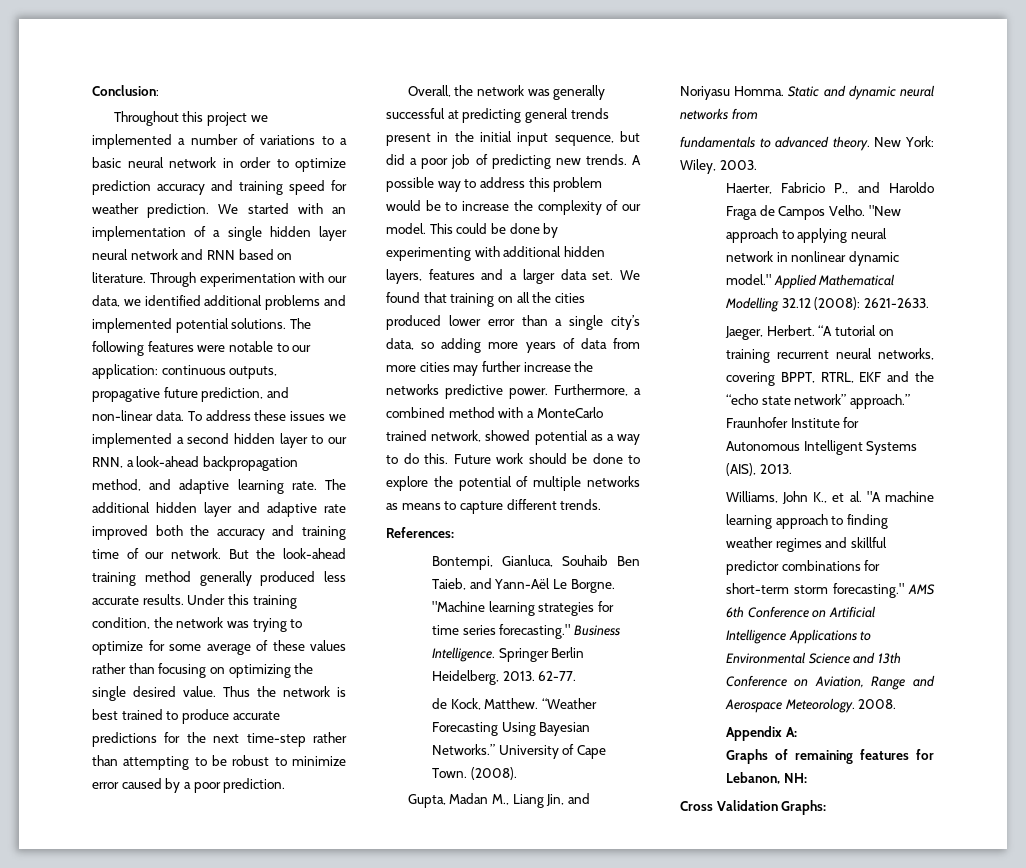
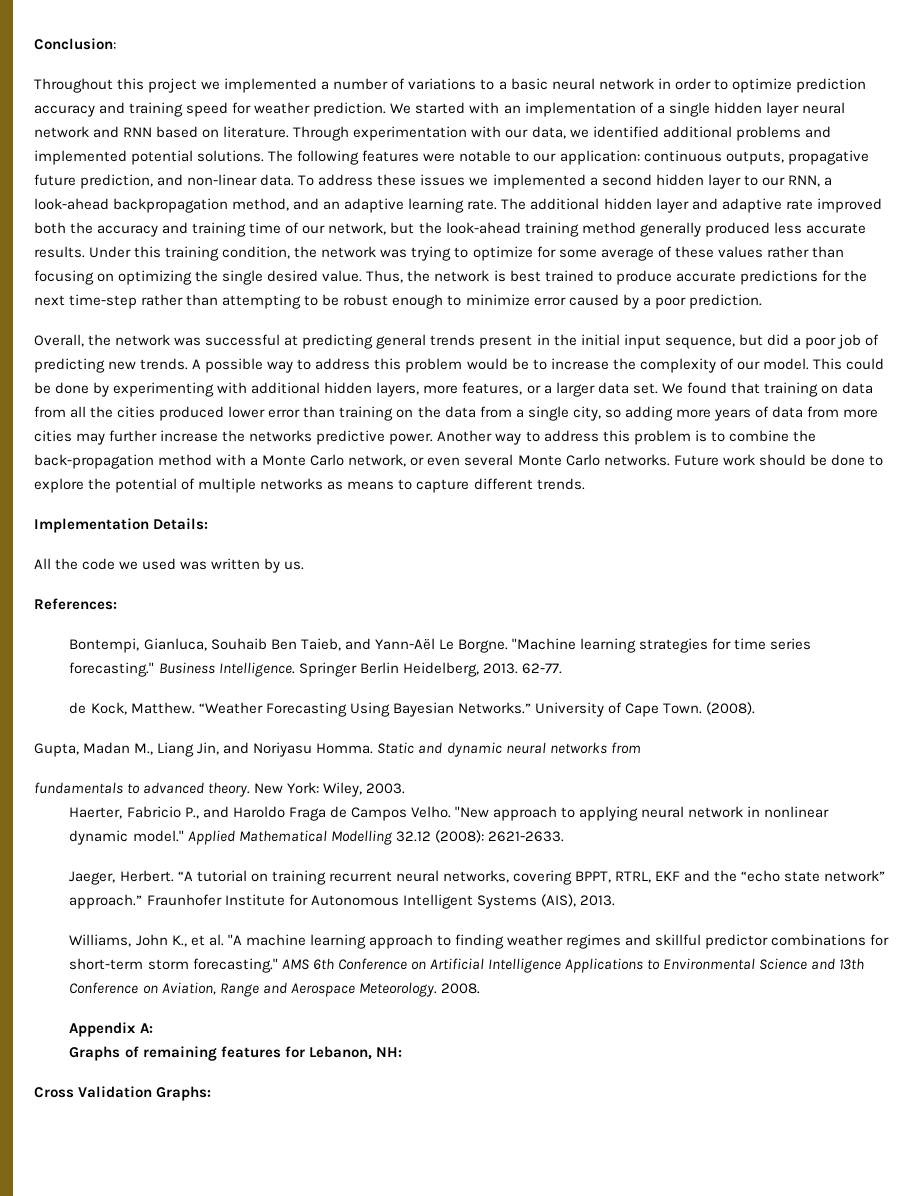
(172, 484) none -> [323,201,341,210] an
[171,548,249,559] network. But -> [328,222,415,235] network, but
[223,686,250,697] Thus -> [366,270,404,283] Thus,
(270, 760) none -> [392,294,444,309] enough
[553,85,606,100] generally -> (202, 341) none
[428,269,504,280] features and -> [423,382,541,395] more features, or
(513, 299) none -> [841,382,873,394] [34,406,66,418] data from
[555,315,641,330] [386,338,414,350] a single city’s data, -> [339,406,601,421] training on the data from a single city,
[554,384,641,396] [386,407,603,418] [386,430,640,445] [386,453,448,464] Furthermore, a combined method with a MonteCarlo trained network, showed potential as a way to do this. -> [437,430,816,445] [34,454,670,469] Another way to address this problem is to combine the back-propagation method with a Monte Carlo network, or even several Monte Carlo networks.
(602, 504) none -> [34,518,209,533] [34,558,305,573] // Implementation Details: // All the code we used was written by us.

